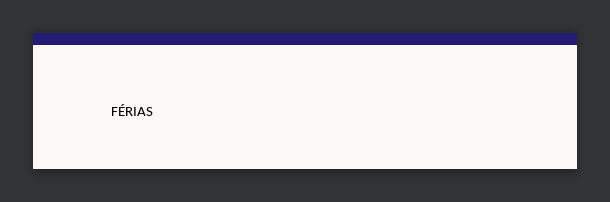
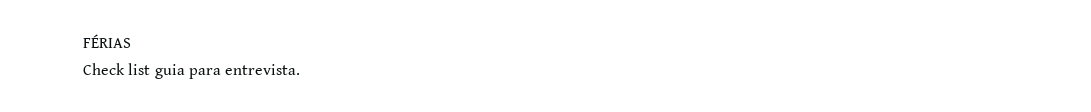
(153, 110) none -> [83,63,301,79] // Check list guia para entrevista.

